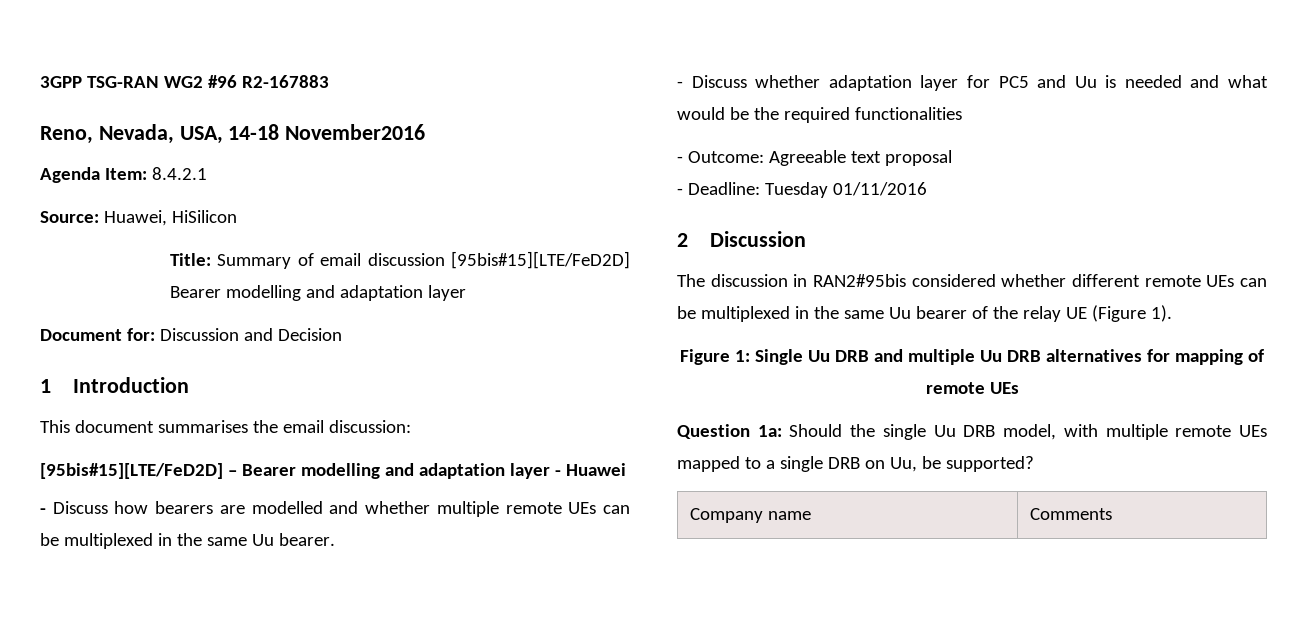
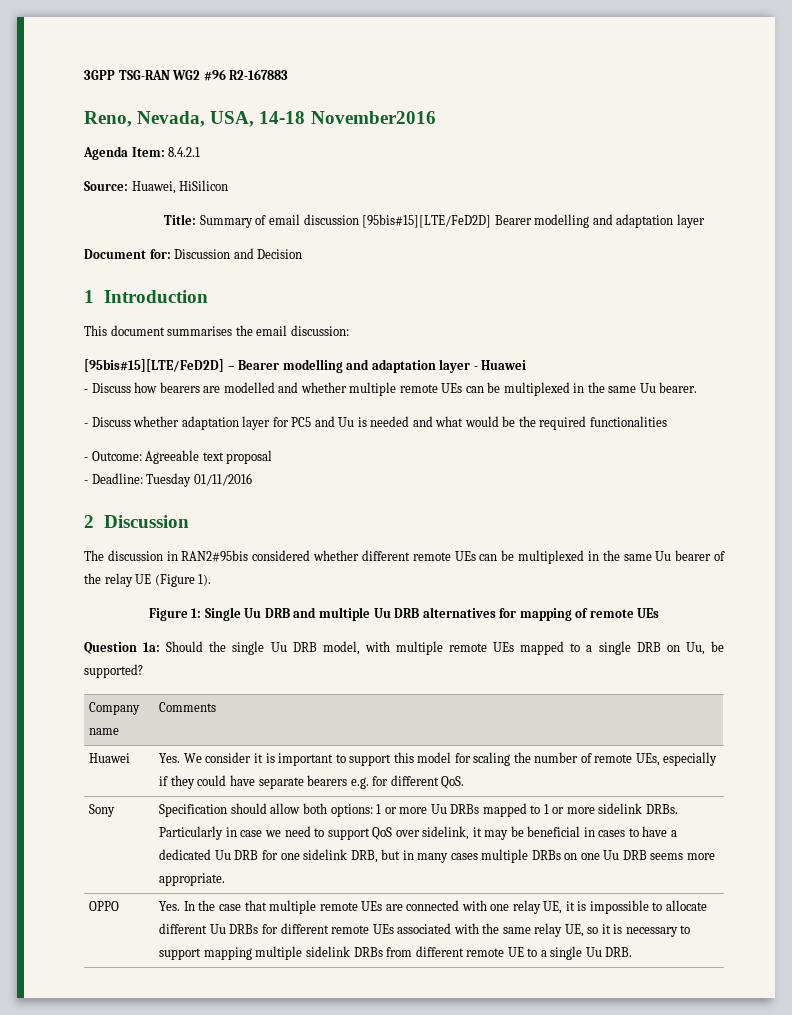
(1113, 514) none -> [89,753,131,763] [159,752,718,766] [159,775,465,789] [89,804,116,817] [159,803,678,817] [159,826,677,840] [159,849,715,863] [159,873,226,886] [89,901,120,911] [159,900,707,914] [159,923,691,937] [159,946,633,960] // Huawei | Yes. We consider it is important to support this model for scaling the number of remote UEs, especially if they could have separate bearers e.g. for different QoS. // Sony | Specification should allow both options: 1 or more Uu DRBs mapped to 1 or more sidelink DRBs. Particularly in case we need to support QoS over sidelink, it may be beneficial in cases to have a dedicated Uu DRB for one sidelink DRB, but in many cases multiple DRBs on one Uu DRB seems more appropriate. // OPPO | Yes. In the case that multiple remote UEs are connected with one relay UE, it is impossible to allocate different Uu DRBs for different remote UEs associated with the same relay UE, so it is necessary to support mapping multiple sidelink DRBs from different remote UE to a single Uu DRB.

